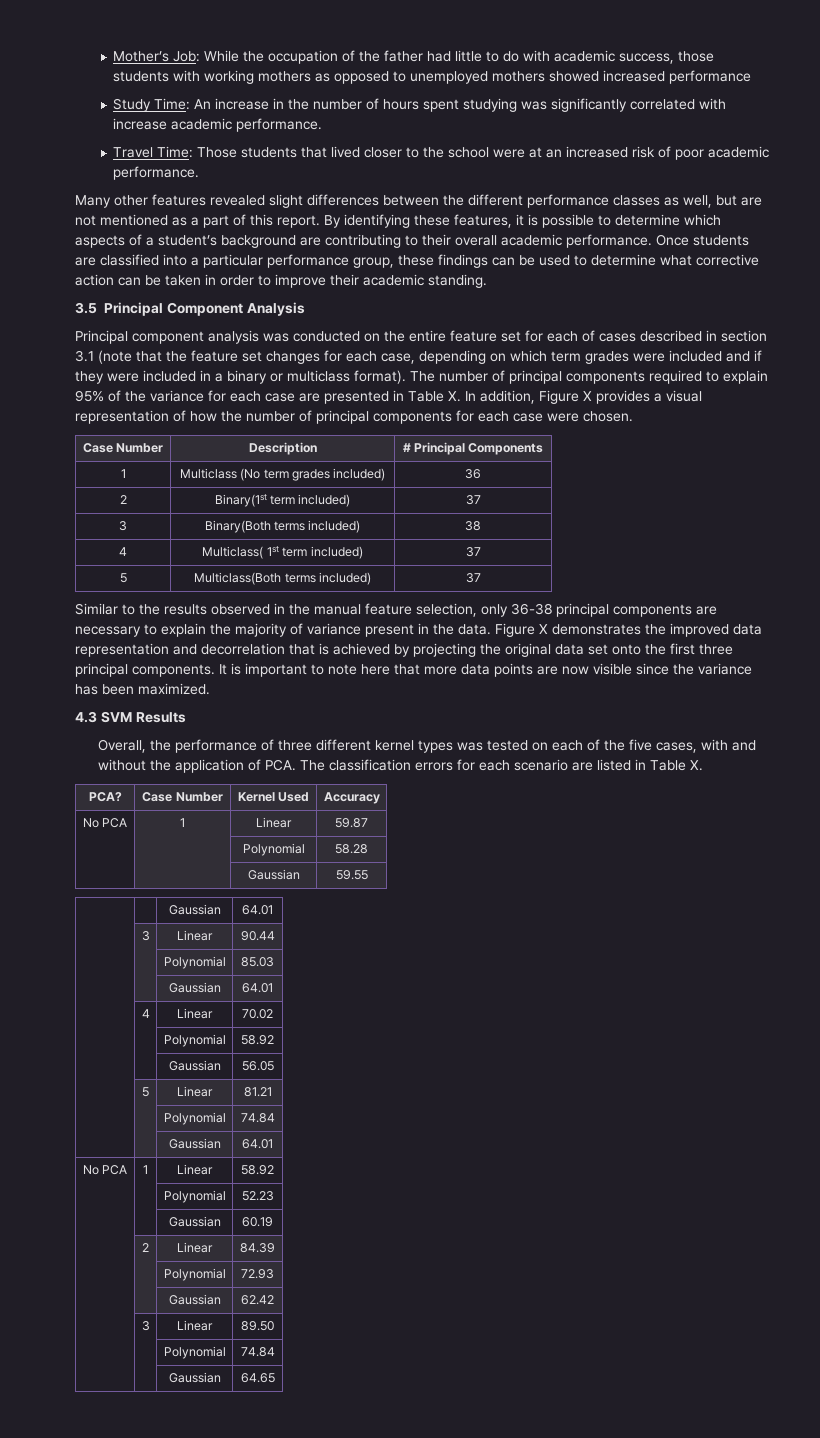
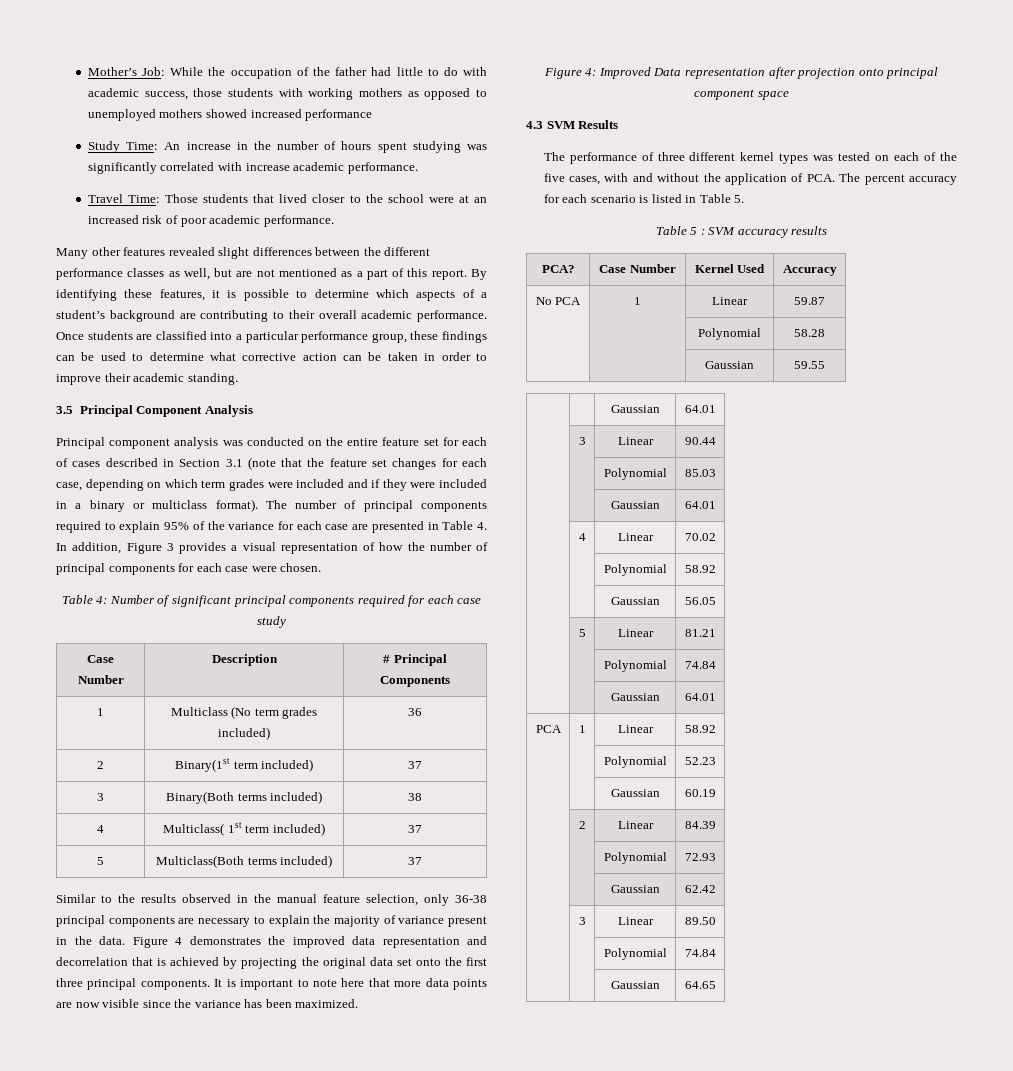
[721,330,767,342] section -> [179,459,221,467] Section
[448,391,461,402] X. -> [477,522,488,530] 4.
[583,391,592,401] X -> [166,543,174,551] 3
(633, 416) none -> [61,595,482,607] [257,616,286,628] // Table 4: Number of significant principal components required for each case study
[539,624,548,634] X -> [175,937,182,945] 4
(210, 689) none -> [543,67,939,79] [694,89,789,100] // Figure 4: Improved Data representation after projection onto principal component space
[97,739,171,753] Overall, the -> [543,152,565,161] The
[328,759,453,771] classification errors -> [864,174,957,185] percent accuracy
[571,762,593,771] are -> [639,195,649,203] is
[689,760,703,771] X. -> [734,195,745,203] [655,226,828,238] 5. // Table 5 : SVM accuracy results
[82,1165,99,1175] No -> (716, 697) none

